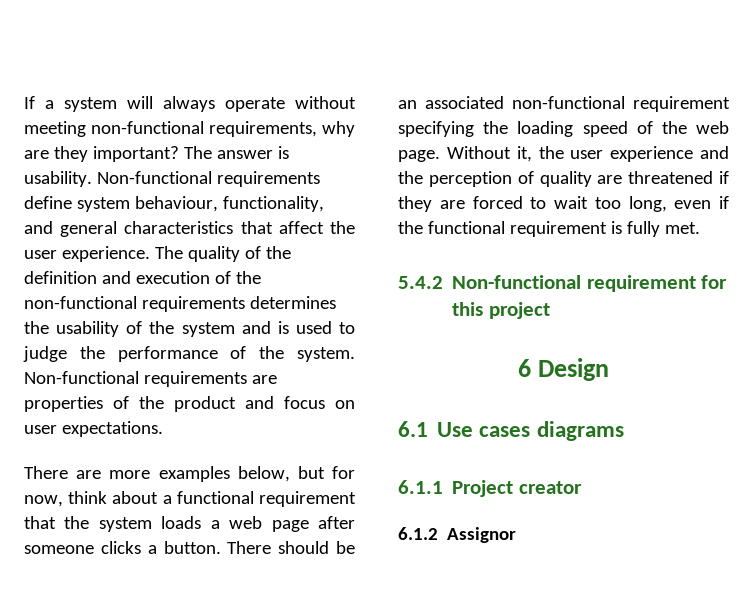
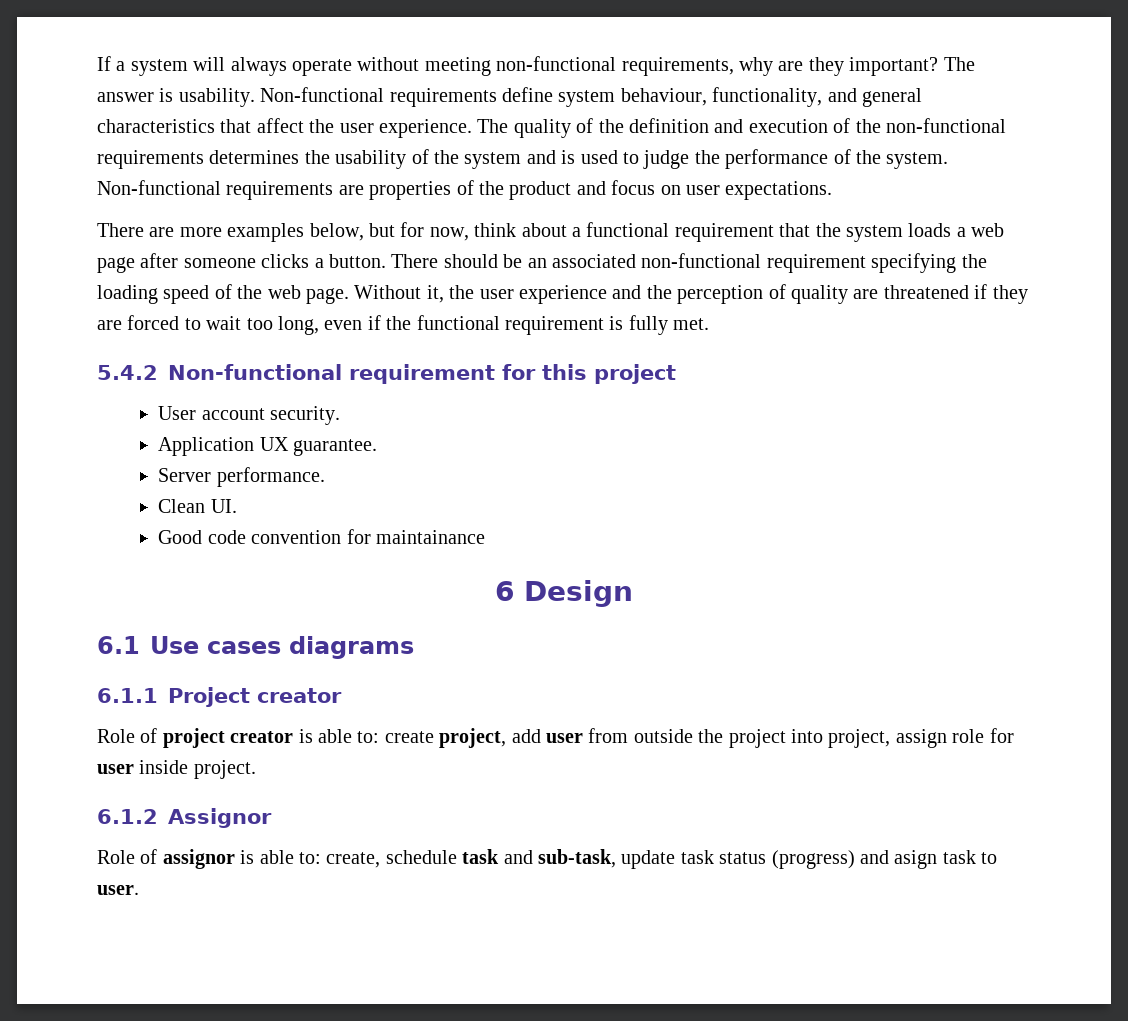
(550, 310) none -> [158,406,341,425] [158,437,378,456] [158,467,325,487] [158,499,237,513] [158,529,485,544] // User account security. // Application UX guarantee. // Server performance. // Clean UI. // Good code convention for maintainance
[398,527,517,543] 6.1.2 Assignor -> [97,728,1014,748] [97,760,256,779] [97,808,272,828] [97,849,998,869] [97,885,139,895] Role of project creator is able to: create project, add user from outside the project into project, assign role for user inside project. // 6.1.2 Assignor // Role of assignor is able to: create, schedule task and sub-task, update task status (progress) and asign task to user.

